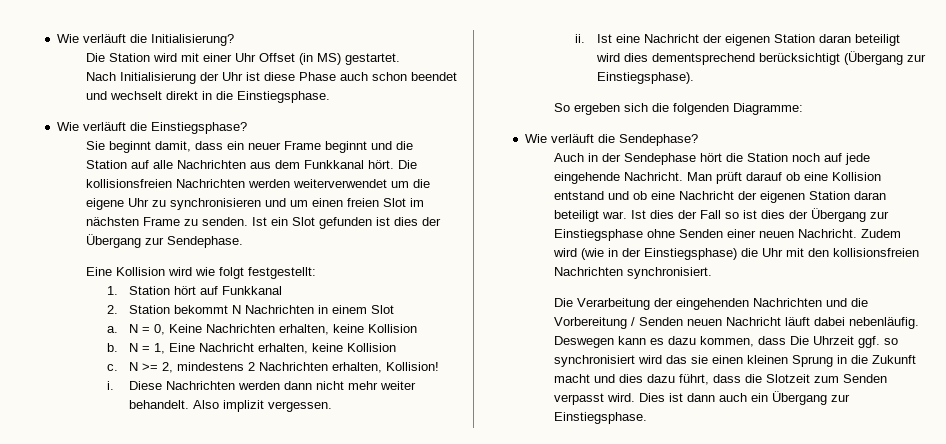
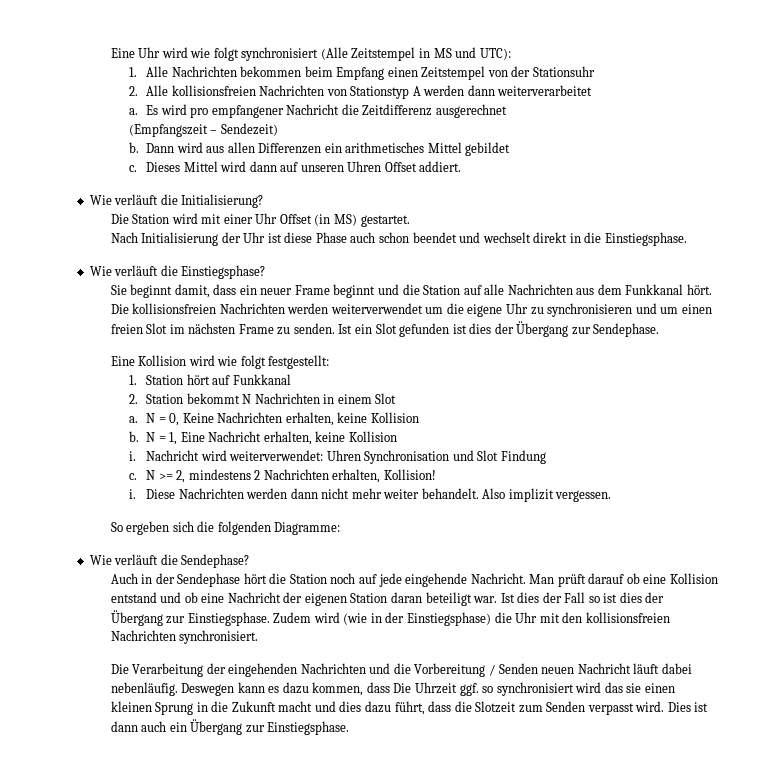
(56, 38) none -> [110,47,511,61] [128,66,595,80] [128,85,593,99] [128,104,507,118] [128,123,278,137] [128,142,511,156] [128,161,462,172] Eine Uhr wird wie folgt synchronisiert (Alle Zeitstempel in MS und UTC): // 1. Alle Nachrichten bekommen beim Empfang einen Zeitstempel von der Stationsuhr // 2. Alle kollisionsfreien Nachrichten von Stationstyp A werden dann weiterverarbeitet // a. Es wird pro empfangener Nachricht die Zeitdifferenz ausgerechnet // (Empfangszeit – Sendezeit) // b. Dann wird aus allen Differenzen ein arithmetisches Mittel gebildet // c. Dieses Mittel wird dann auf unseren Uhren Offset addiert. //
(396, 347) none -> [128,450,546,464] // i. Nachricht wird weiterverwendet: Uhren Synchronisation und Slot Findung
[575,34,900,46] [595,51,926,65] [596,72,694,84] // ii. Ist eine Nachricht der eigenen Station daran beteiligt wird dies dementsprechend berücksichtigt (Übergang zur Einstiegsphase). -> (612, 496) none
[553,229,857,241] Einstiegsphase ohne Senden einer neuen Nachricht. -> [187,612,270,626] Einstiegsphase.

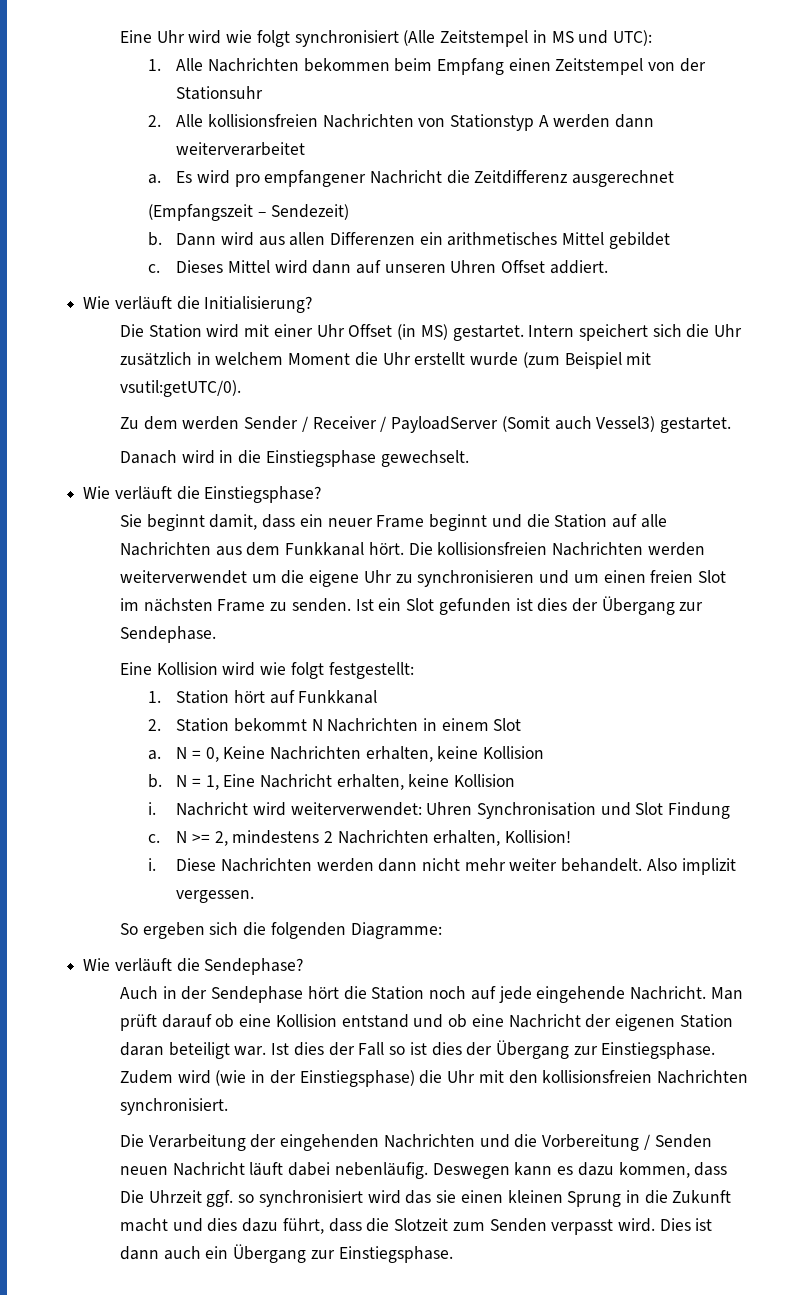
[110,232,687,246] // Nach Initialisierung der Uhr ist diese Phase auch schon beendet und wechselt direkt in die Einstiegsphase. -> [528,324,743,341] [120,352,652,369] [120,380,242,397] [120,416,732,433] [120,450,469,467] Intern speichert sich die Uhr zusätzlich in welchem Moment die Uhr erstellt wurde (zum Beispiel mit vsutil:getUTC/0). // Zu dem werden Sender / Receiver / PayloadServer (Somit auch Vessel3) gestartet. // Danach wird in die Einstiegsphase gewechselt.

